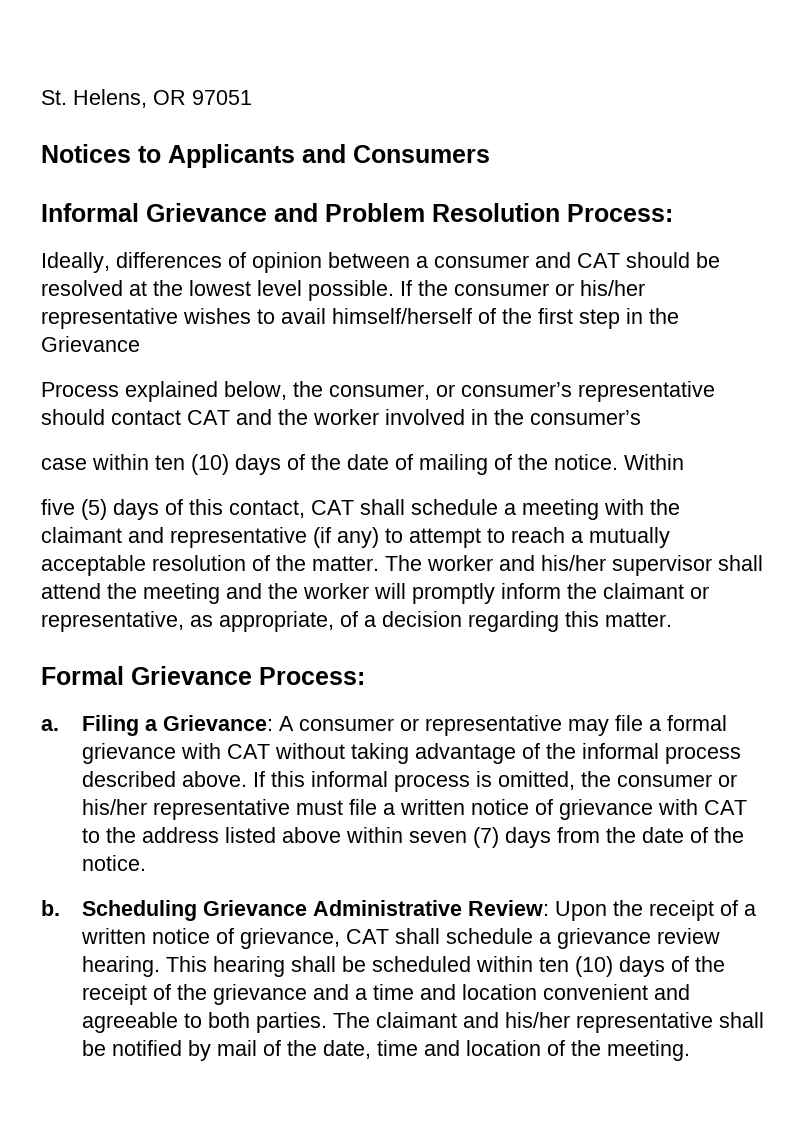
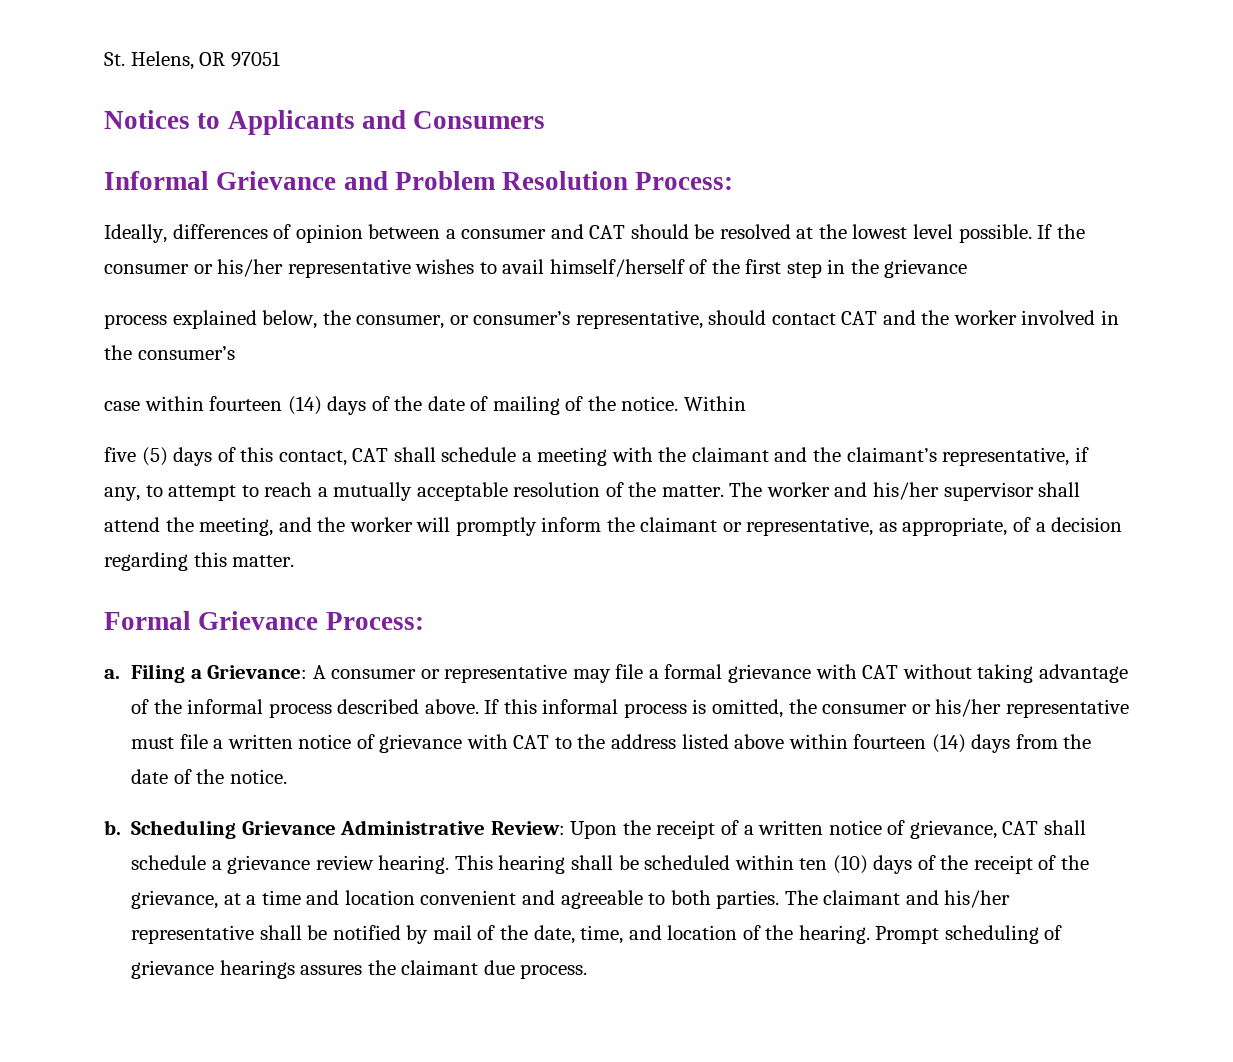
[41,336,140,352] [41,382,119,397] Grievance // Process -> [884,259,968,278] [104,314,167,329] grievance // process
[578,381,715,402] representative -> [575,310,703,329] representative,
[155,454,229,475] ten (10) -> [209,396,322,415] fourteen (14)
[170,527,379,548] representative (if any) -> [813,447,1089,466] [104,487,140,501] the claimant’s representative, if any,
[143,583,220,604] meeting -> [199,517,274,536] meeting,
[408,827,499,848] seven (7) -> [853,734,966,753] fourteen (14)
[212,984,349,1005] grievance and -> [131,890,241,909] grievance, at
[376,1040,418,1056] time -> [580,925,624,944] time,
[606,1040,690,1061] meeting. -> [798,925,1063,944] [131,960,588,979] hearing. Prompt scheduling of grievance hearings assures the claimant due process.

